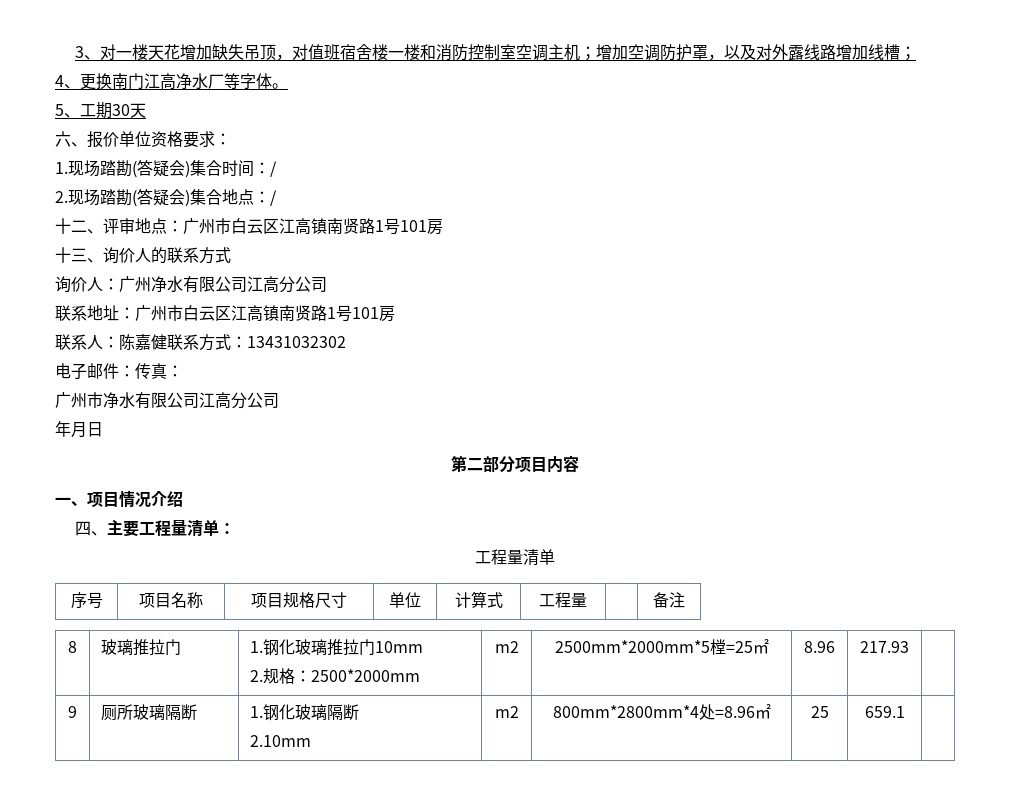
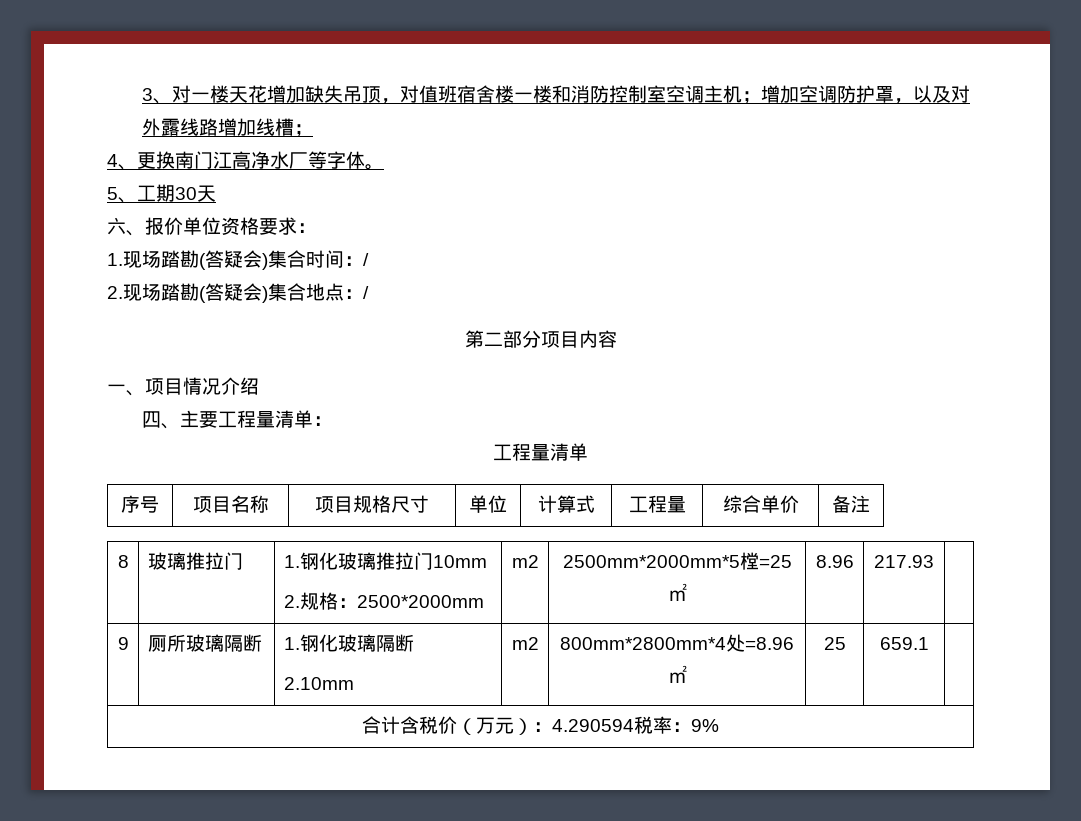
[55,218,443,235] [55,247,231,264] [55,276,327,293] [55,305,395,322] [55,334,346,351] [55,363,183,380] [55,392,279,409] [55,421,103,438] // 十二、评审地点：广州市白云区江高镇南贤路1号101房 // 十三、询价人的联系方式 // 询价人：广州净水有限公司江高分公司 // 联系地址：广州市白云区江高镇南贤路1号101房 // 联系人：陈嘉健联系方式：13431032302 // 电子邮件：传真： // 广州市净水有限公司江高分公司 // 年月日 -> (369, 292) none
(587, 600) none -> [722,495,799,513] 综合单价
(905, 712) none -> [362,716,719,735] // 合计含税价（万元）：4.290594税率：9%

